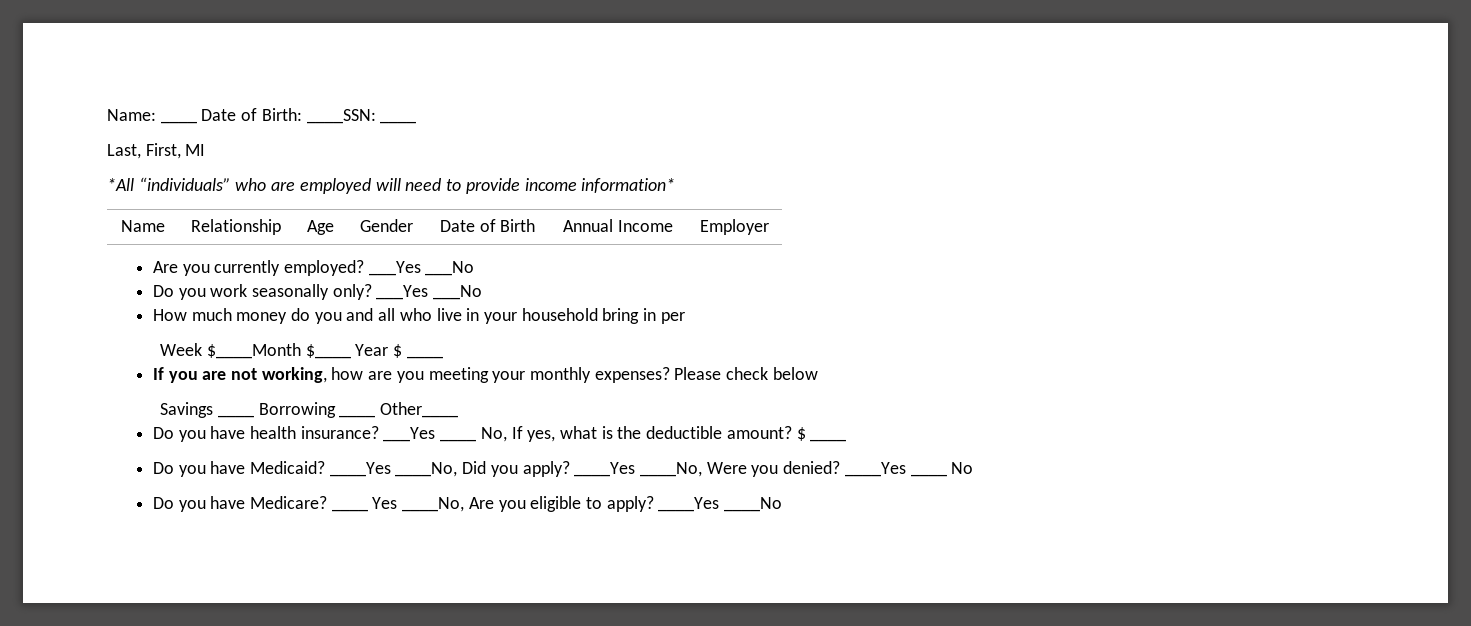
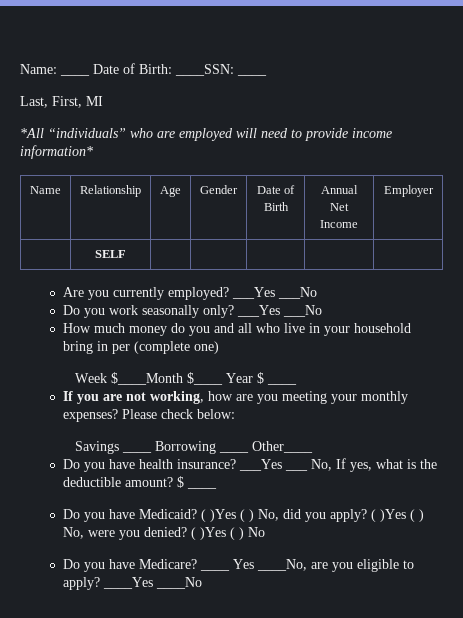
(614, 225) none -> [330,203,350,211] Net
(769, 227) none -> [95,250,126,258] // | SELF | | | | |
(685, 318) none -> [133,341,219,354] (complete one)
[772,367,818,380] below -> [196,409,235,419] below:
[440,439,477,442] ____ -> [284,469,308,471] ___
[329,461,947,477] ____Yes ____No, Did you apply? ____Yes ____No, Were you denied? ____Yes ____ -> [200,509,424,522] [62,527,244,540] ( )Yes ( ) No, did you apply? ( )Yes ( ) No, were you denied? ( )Yes ( )
[468,497,494,509] Are -> [310,562,328,569] are

